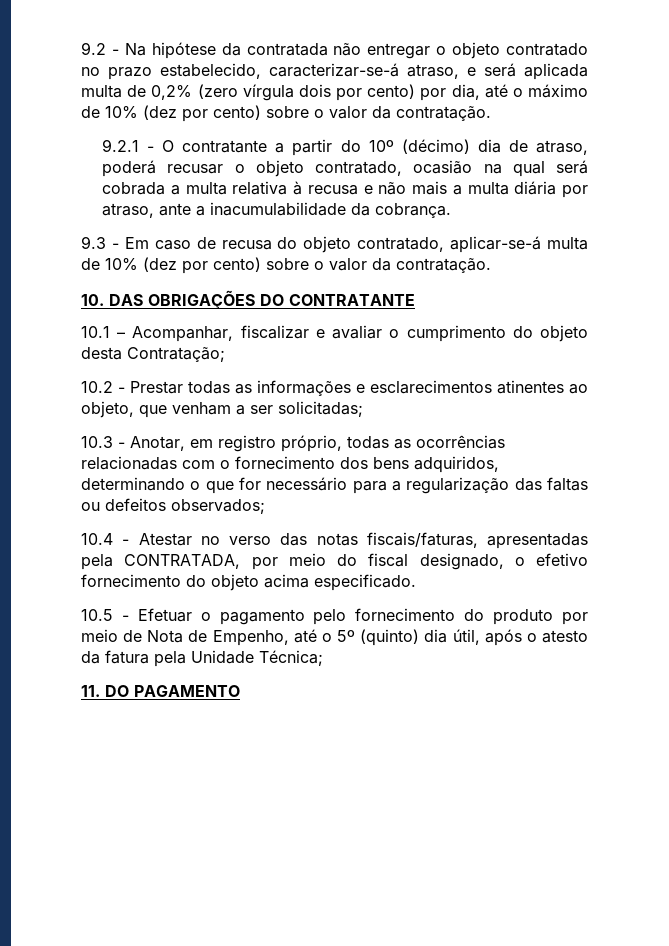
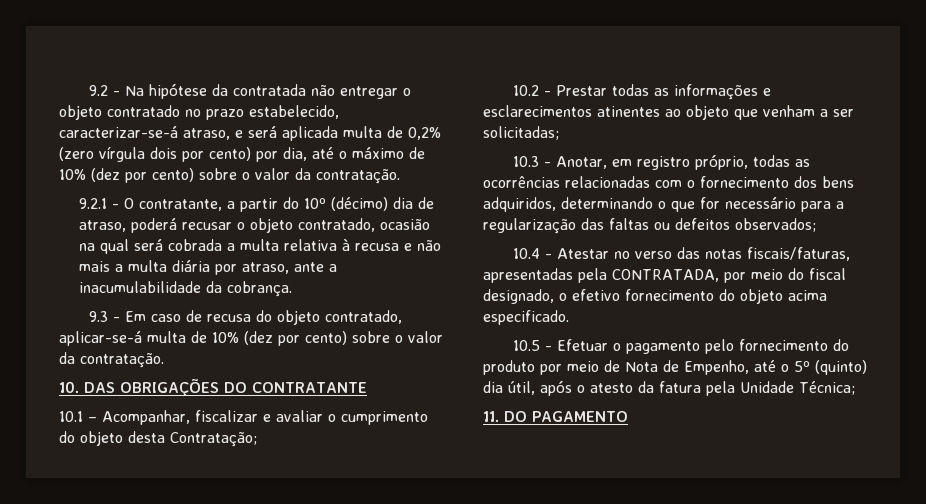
[182,140,268,153] contratante -> [138,199,222,211] contratante,
[81,401,134,418] objeto, -> [686,105,729,120] objeto

